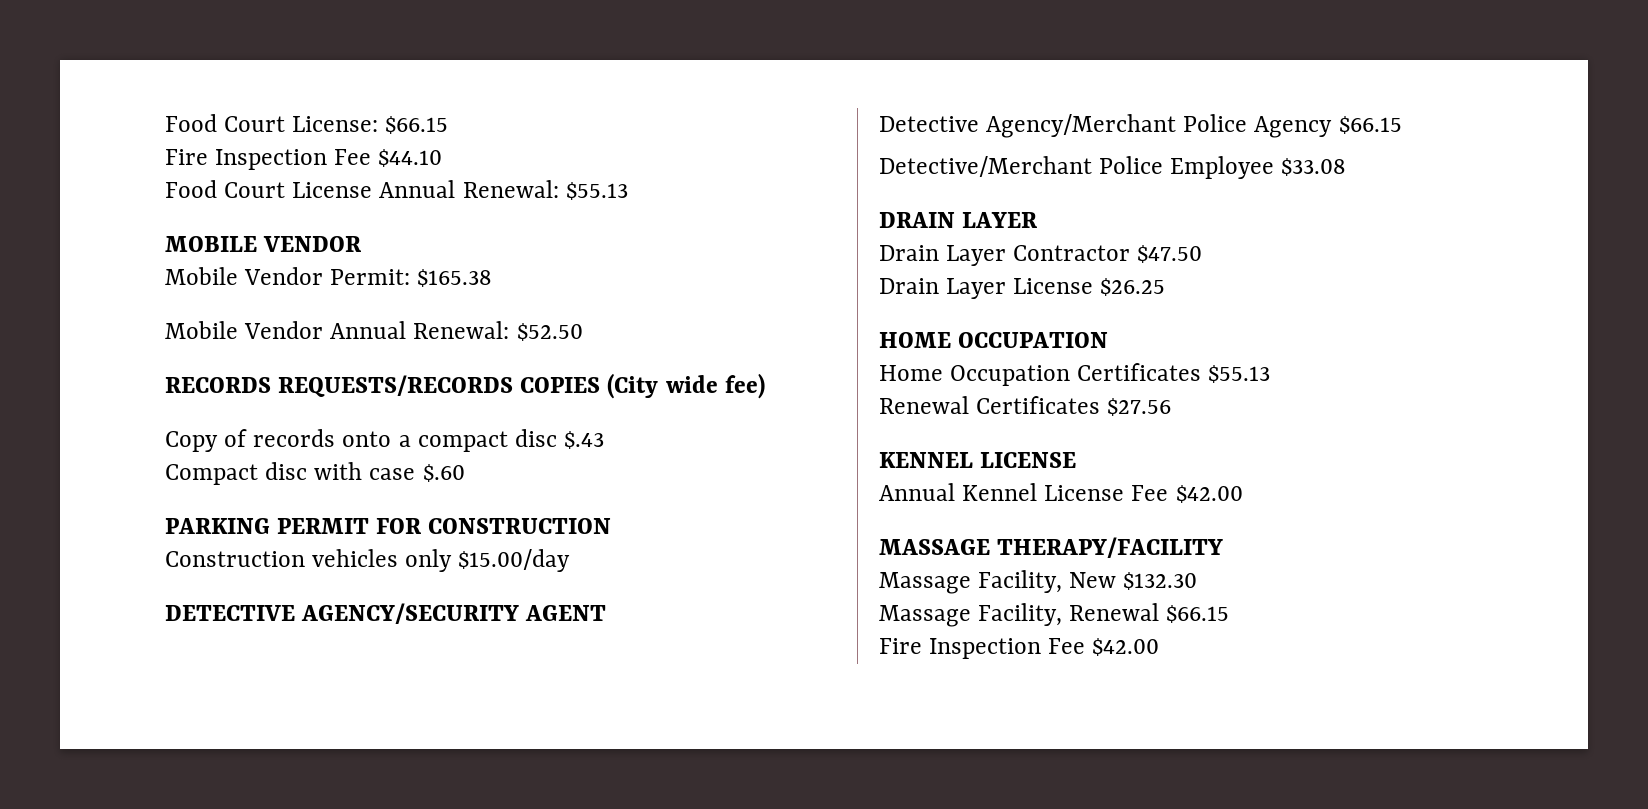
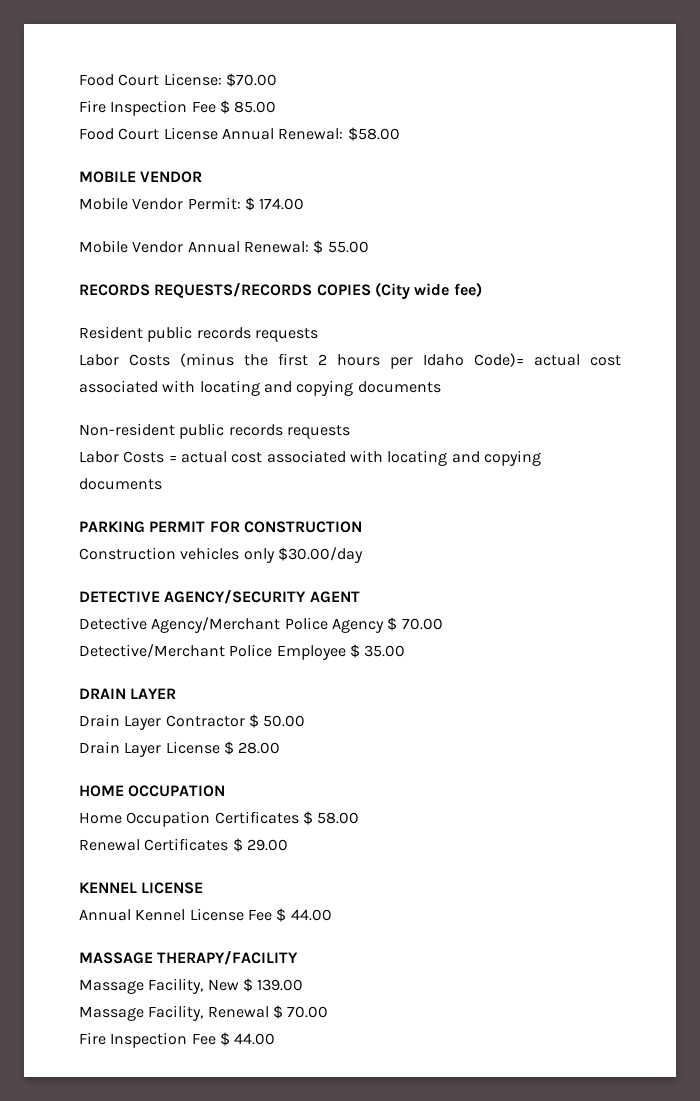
[385,116,449,134] [165,149,443,170] $66.15 // Fire Inspection Fee $44.10 -> [225,73,277,87] [79,100,277,116] $70.00 // Fire Inspection Fee $ 85.00
[565,182,628,200] $55.13 -> [347,127,400,141] $58.00
[417,269,493,287] $165.38 -> [244,197,305,211] $ 174.00
[516,323,583,341] $52.50 -> [313,240,369,254] $ 55.00
[165,429,605,452] [165,462,465,485] Copy of records onto a compact disc $.43 // Compact disc with case $.60 -> [79,326,318,342] [79,353,621,369] [79,380,441,396] [79,423,350,439] [79,450,541,466] [79,478,162,490] Resident public records requests // Labor Costs (minus the first 2 hours per Idaho Code)= actual cost associated with locating and copying documents // Non-resident public records requests // Labor Costs = actual cost associated with locating and copying documents
[458,549,571,572] $15.00/day -> [277,547,363,563] $30.00/day
[1338,116,1402,134] $66.15 -> [387,617,443,631] $ 70.00
[1281,158,1347,176] $33.08 -> [349,644,406,658] $ 35.00
[1137,245,1203,263] $47.50 -> [248,714,306,728] $ 50.00
[1100,278,1166,296] $26.25 -> [223,741,281,755] $ 28.00
[1208,365,1271,383] $55.13 -> [302,811,360,825] $ 58.00
[1107,398,1172,416] $27.56 -> [232,838,288,852] $ 29.00
[1175,485,1243,503] $42.00 -> [276,908,332,922] $ 44.00
[1123,572,1198,590] $132.30 -> [242,978,304,992] $ 139.00
[1166,605,1230,623] [879,638,1160,659] $66.15 // Fire Inspection Fee $42.00 -> [272,1005,329,1019] [79,1032,276,1048] $ 70.00 // Fire Inspection Fee $ 44.00

